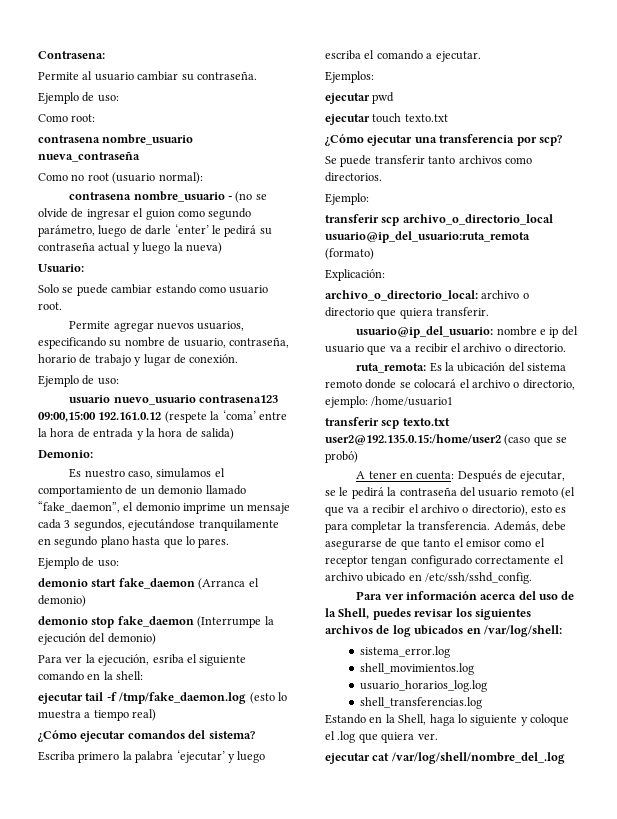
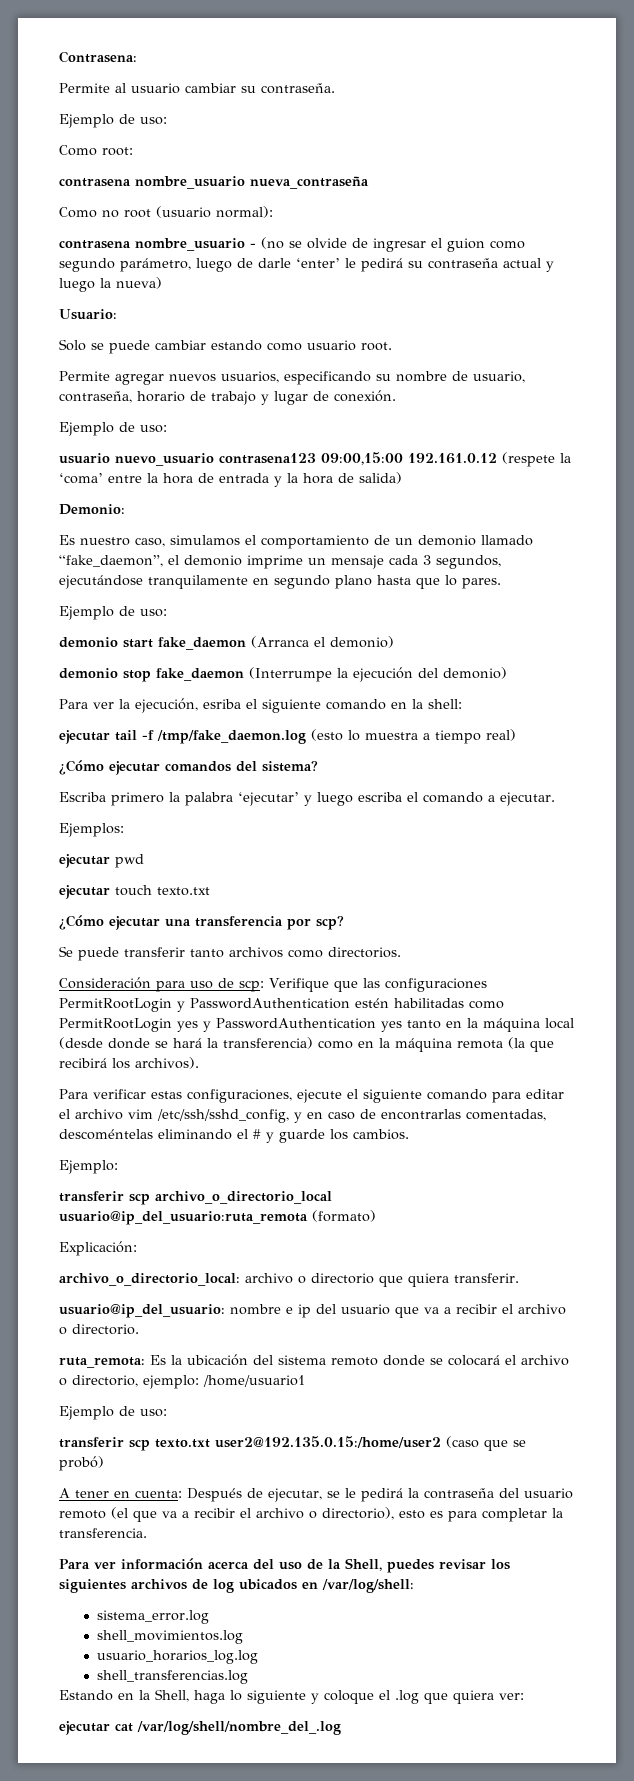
(382, 177) none -> [59,977,487,992] [59,998,504,1012] [59,1018,574,1032] [59,1037,554,1052] [59,1057,199,1069] [59,1089,564,1103] [59,1109,546,1123] [59,1129,409,1143] // Consideración para uso de scp: Verifique que las configuraciones PermitRootLogin y PasswordAuthentication estén habilitadas como PermitRootLogin yes y PasswordAuthentication yes tanto en la máquina local (desde donde se hará la transferencia) como en la máquina remota (la que recibirá los archivos). // Para verificar estas configuraciones, ejecute el siguiente comando para editar el archivo vim /etc/ssh/sshd_config, y en caso de encontrarlas comentadas, descoméntelas eliminando el # y guarde los cambios.
(454, 401) none -> [59,1406,167,1420] // Ejemplo de uso:
[493,521,566,532] [325,538,545,550] [325,555,564,567] [325,572,533,584] Además, debe asegurarse de que tanto el emisor como el receptor tengan configurado correctamente el archivo ubicado en /etc/ssh/sshd_config. -> (147, 1533) none
[417,733,438,740] ver. -> [499,1693,524,1700] ver:

